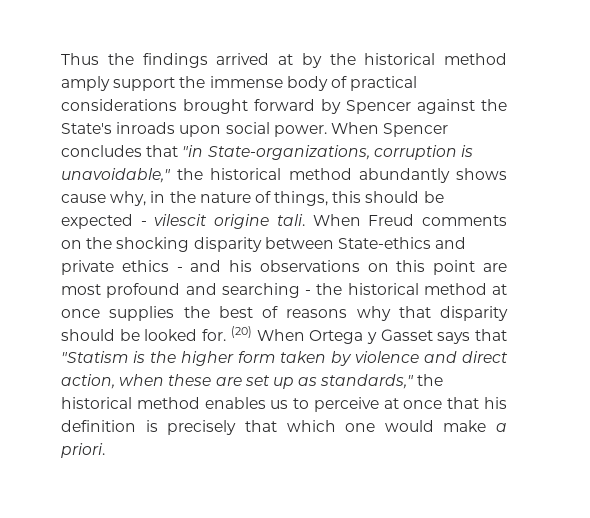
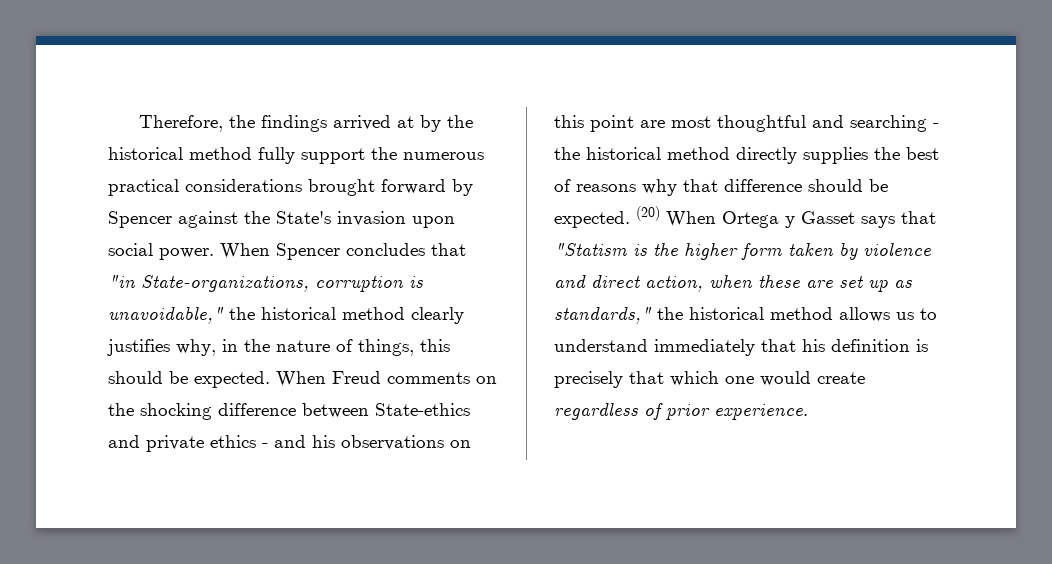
[61,53,99,65] Thus -> [138,115,223,132] Therefore,
[61,76,110,91] amply -> [258,147,295,164] fully
[209,76,347,91] immense body of -> [403,152,484,160] numerous
[116,122,176,134] inroads -> [337,211,406,226] invasion
[358,168,507,183] [61,194,106,203] abundantly shows cause -> [411,307,464,324] [107,339,170,356] clearly justifies
[61,214,305,229] expected - vilescit origine tali. -> [194,371,270,388] expected.
[193,237,262,252] disparity -> [218,403,296,416] difference
[106,283,181,298] profound -> [717,115,806,132] thoughtful
[492,284,507,295] [61,309,100,318] at once -> [736,147,797,164] directly
[440,306,508,321] [61,329,227,341] disparity should be looked for. -> [724,179,888,192] [554,211,630,228] difference should be expected.
[204,397,266,409] enables -> [839,307,890,322] allows
[313,397,443,412] perceive at once -> [554,339,755,356] understand immediately
[443,420,507,432] [61,443,105,458] make a priori. -> [817,372,865,384] [554,403,808,420] create regardless of prior experience.

